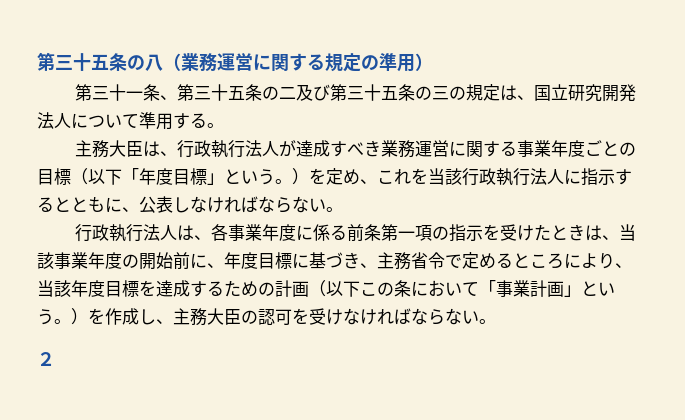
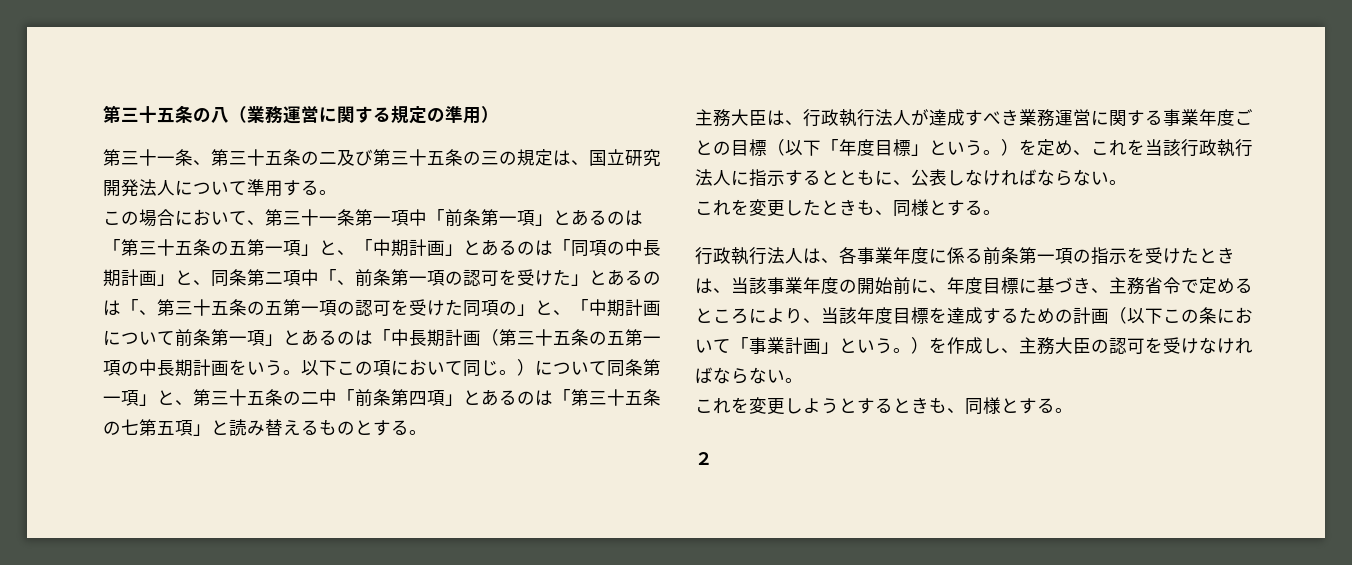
(224, 125) none -> [103,209,643,227] [103,239,661,257] [103,269,661,287] [103,299,661,317] [103,329,661,347] [103,359,661,377] [103,389,661,407] [103,419,427,436] // この場合において、第三十一条第一項中「前条第一項」とあるのは「第三十五条の五第一項」と、「中期計画」とあるのは「同項の中長期計画」と、同条第二項中「、前条第一項の認可を受けた」とあるのは「、第三十五条の五第一項の認可を受けた同項の」と、「中期計画について前条第一項」とあるのは「中長期計画（第三十五条の五第一項の中長期計画をいう。以下この項において同じ。）について同条第一項」と、第三十五条の二中「前条第四項」とあるのは「第三十五条の七第五項」と読み替えるものとする。
(343, 209) none -> [695,199,1001,217] // これを変更したときも、同様とする。
(496, 321) none -> [695,397,1073,415] // これを変更しようとするときも、同様とする。

